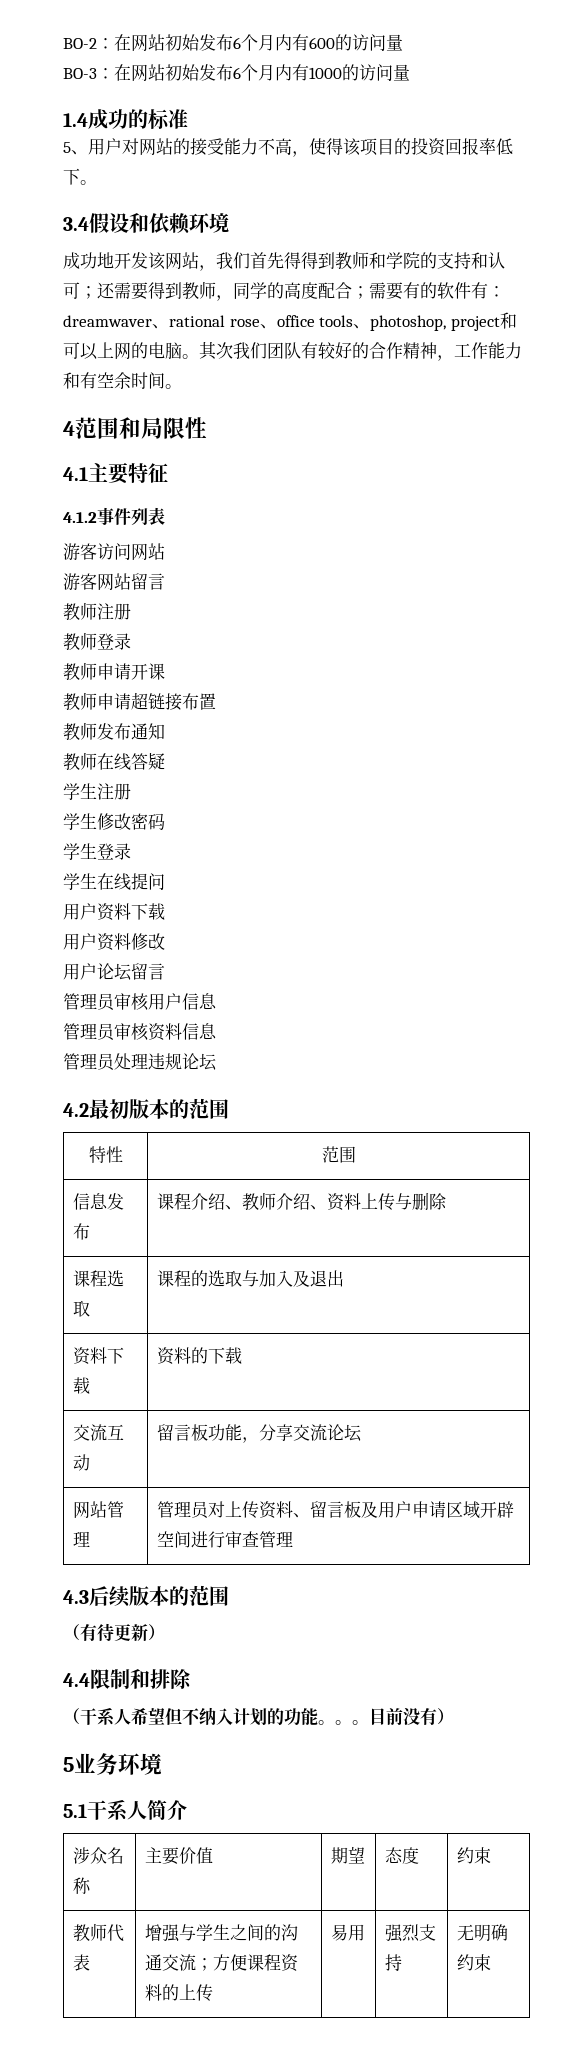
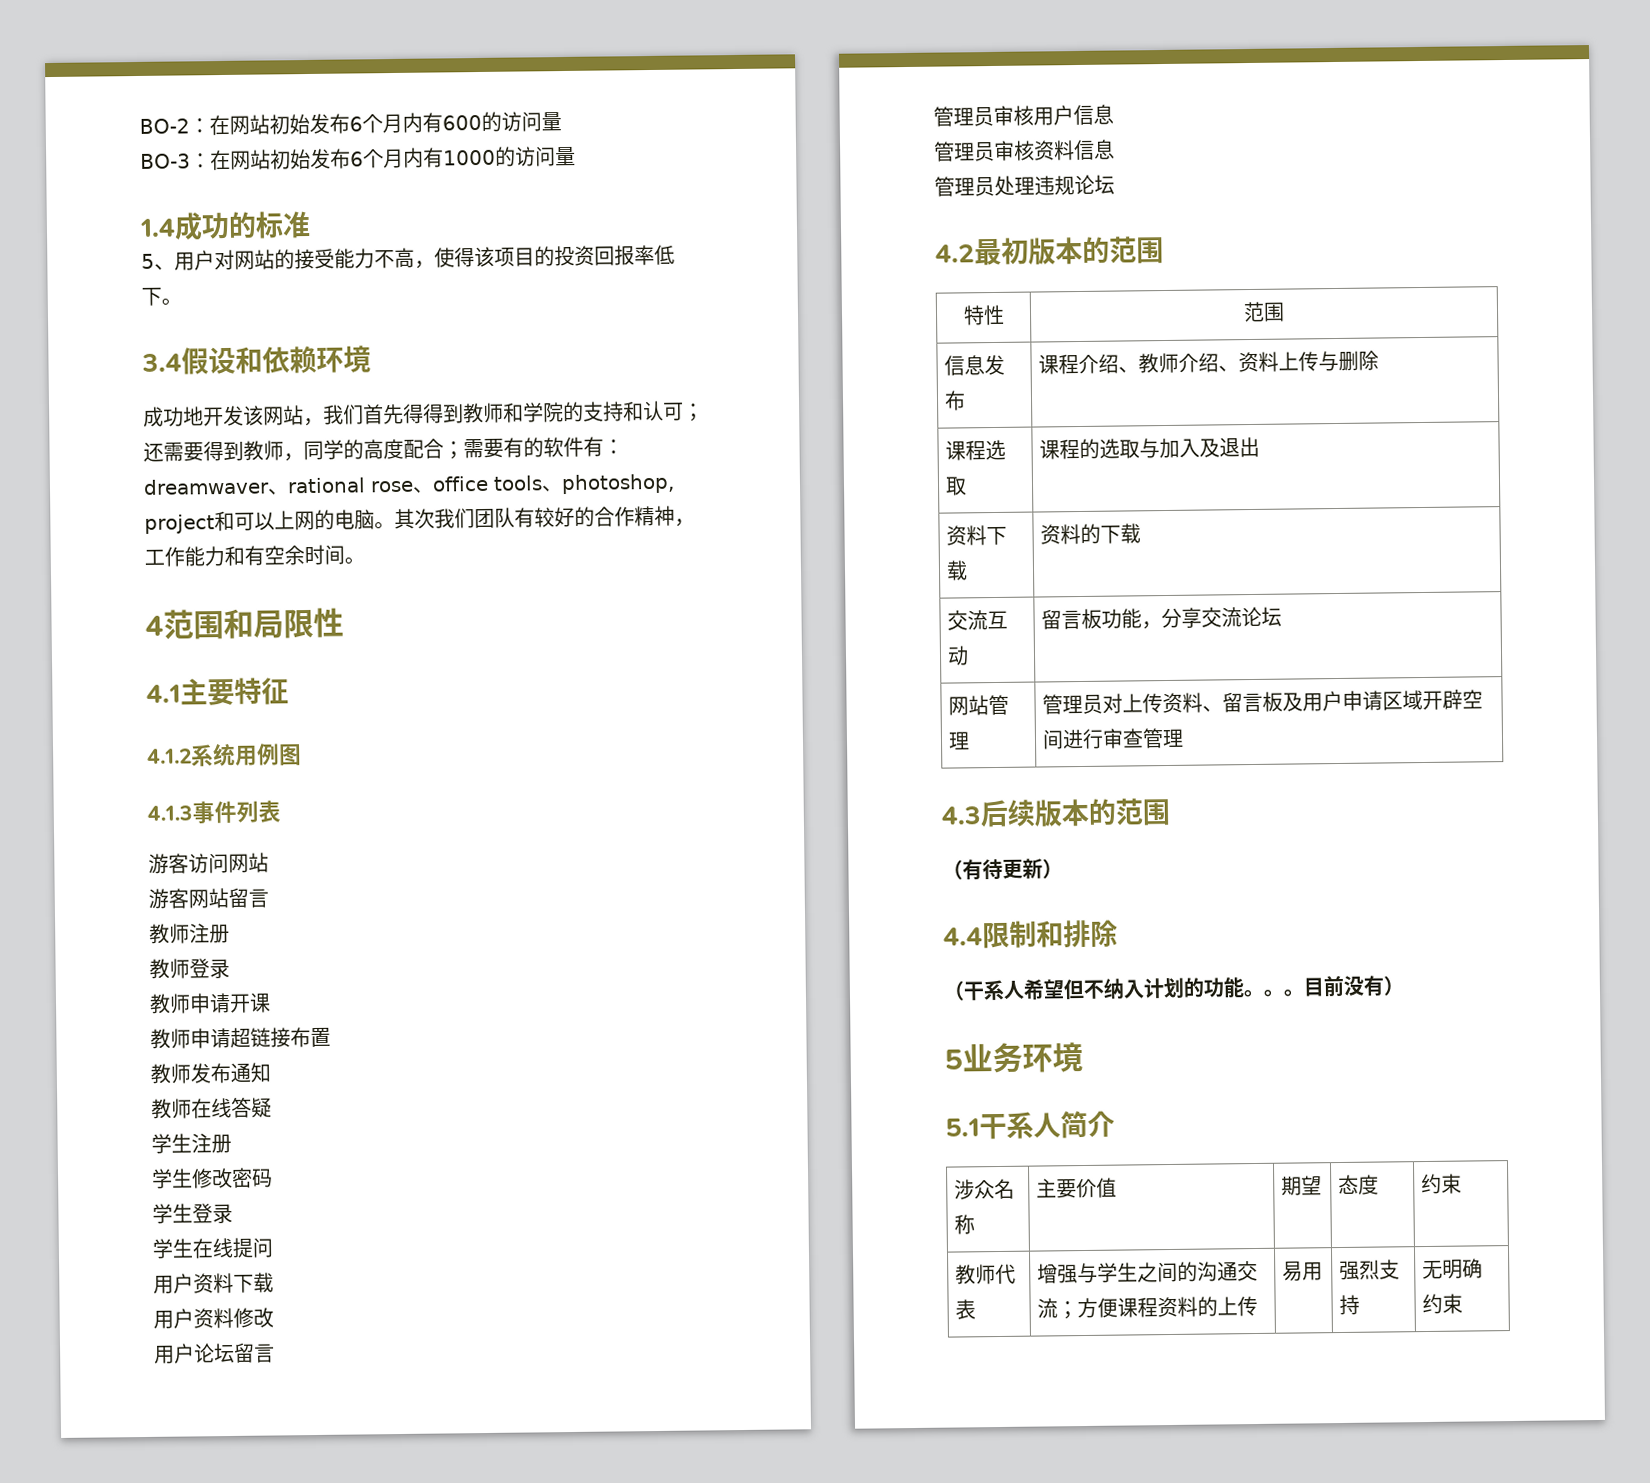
(97, 517) none -> [190,742,302,767] [147,805,193,821] 系统用例图 // 4.1.3

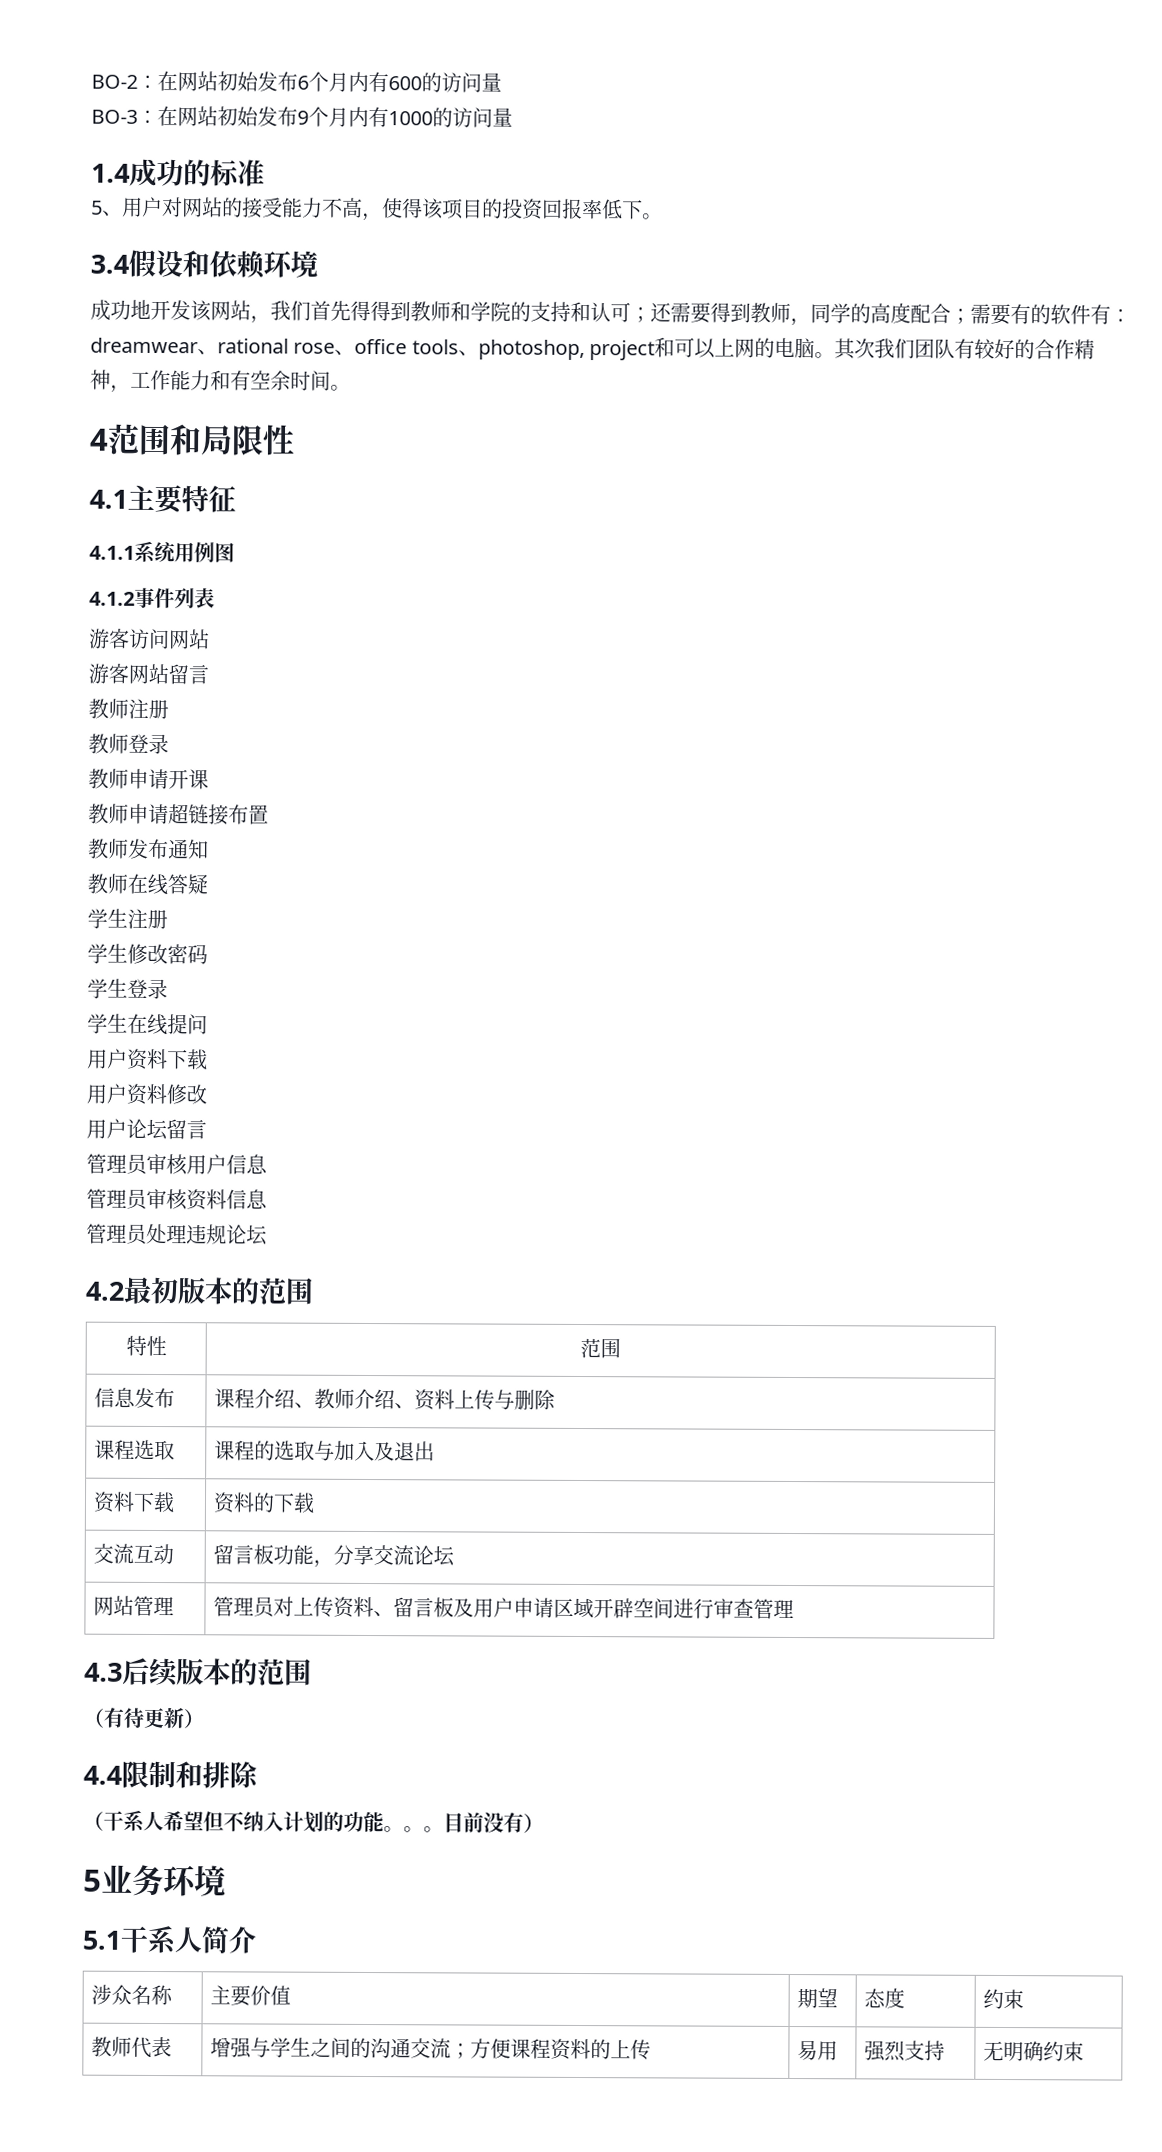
[350,151,364,167] 6 -> [297,110,309,125] 9
[143,478,270,495] dreamwaver -> [90,337,198,354] dreamwear
[147,748,192,764] 4.1.2 -> [89,545,135,560] 4.1.1
[147,805,193,821] 4.1.3 -> [89,591,135,606] 4.1.2

